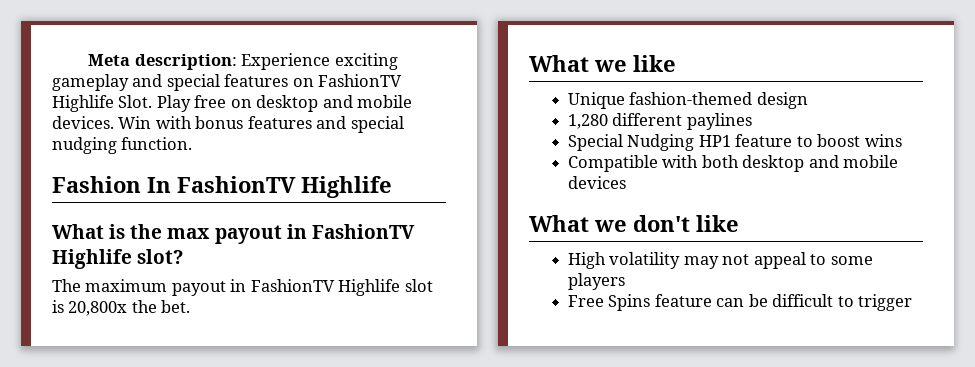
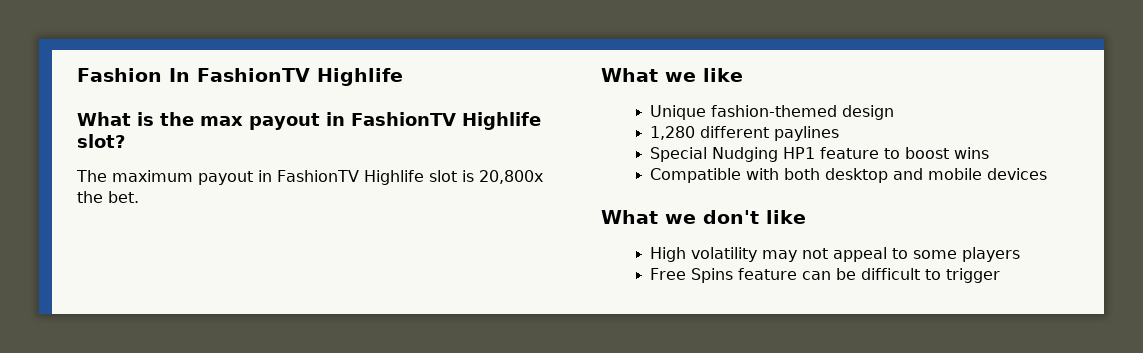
[88,53,398,70] [52,74,403,91] [52,95,413,112] [52,116,404,133] [52,137,193,154] Meta description: Experience exciting gameplay and special features on FashionTV Highlife Slot. Play free on desktop and mobile devices. Win with bonus features and special nudging function. // -> (77, 75) none

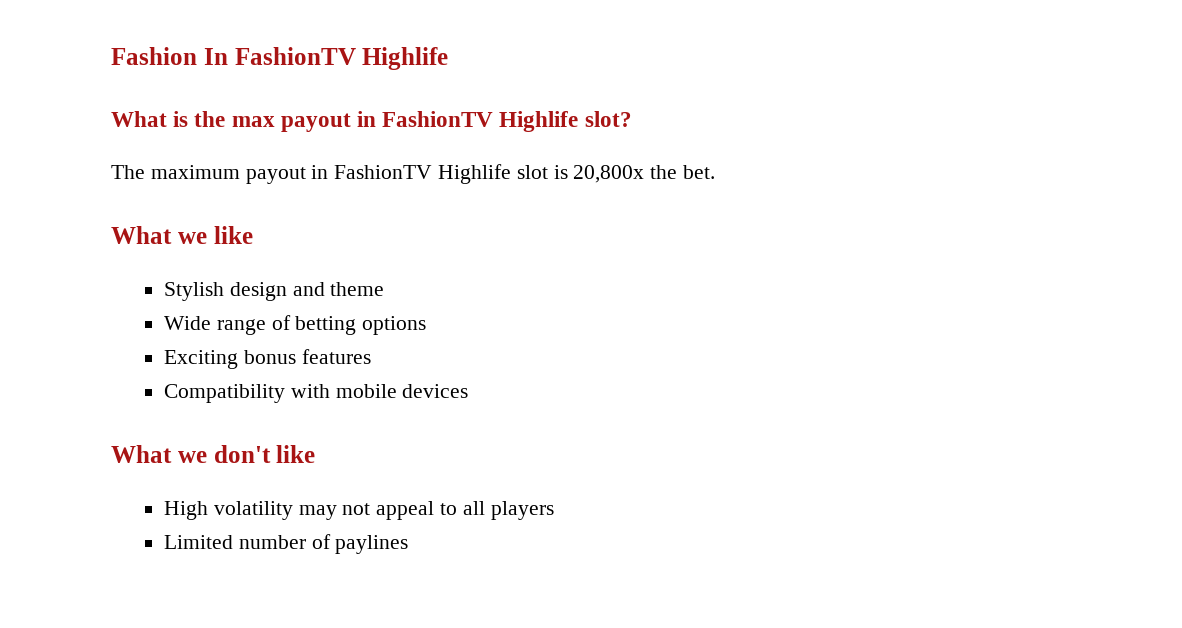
[650,105,838,120] Unique fashion-themed -> [163,282,224,301] Stylish
[650,126,840,141] [650,147,990,162] [650,168,924,183] // 1,280 different paylines // Special Nudging HP1 feature to boost wins // Compatible with both desktop and -> [292,282,385,296] [163,315,427,335] [163,349,371,369] [163,384,330,403] and theme // Wide range of betting options // Exciting bonus features // Compatibility with
[913,250,958,259] some -> [462,501,485,515] all
[650,268,1001,283] Free Spins feature can be difficult to trigger -> [163,534,409,554] Limited number of paylines

